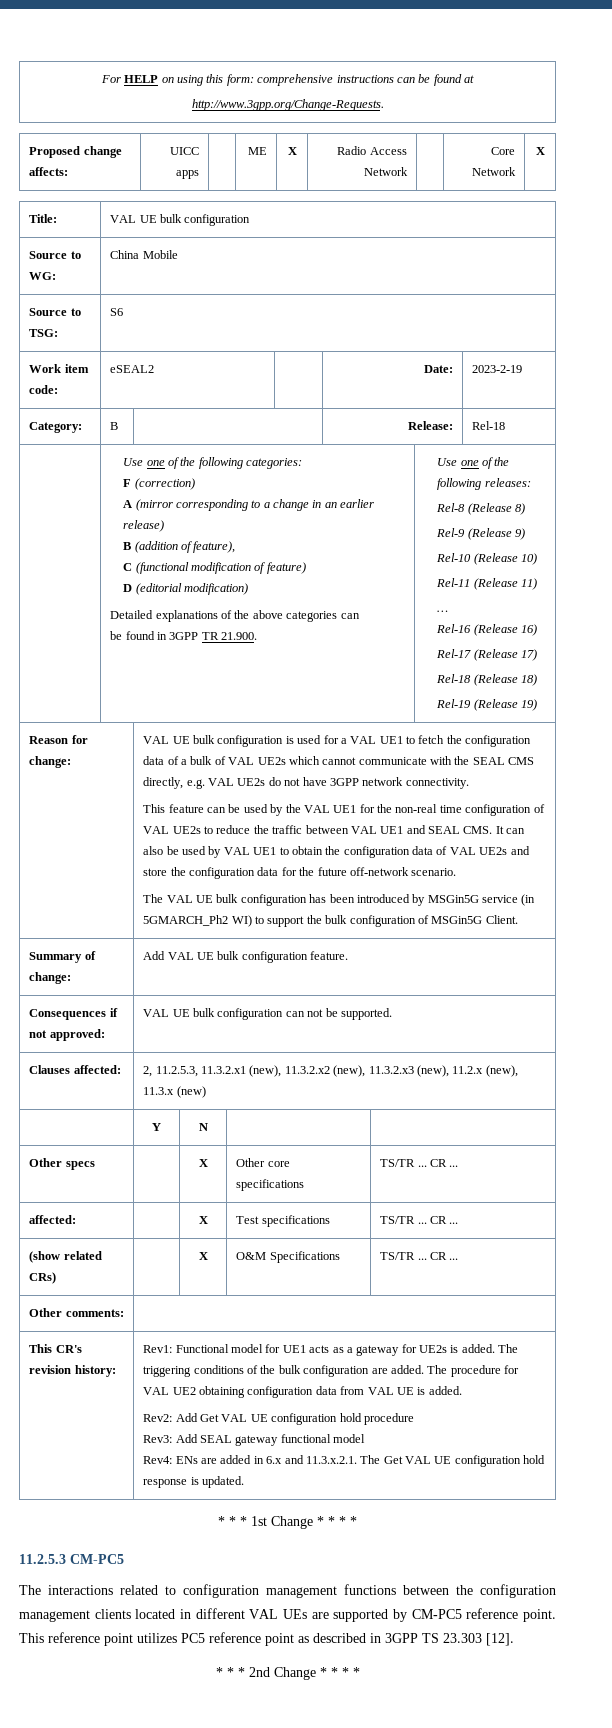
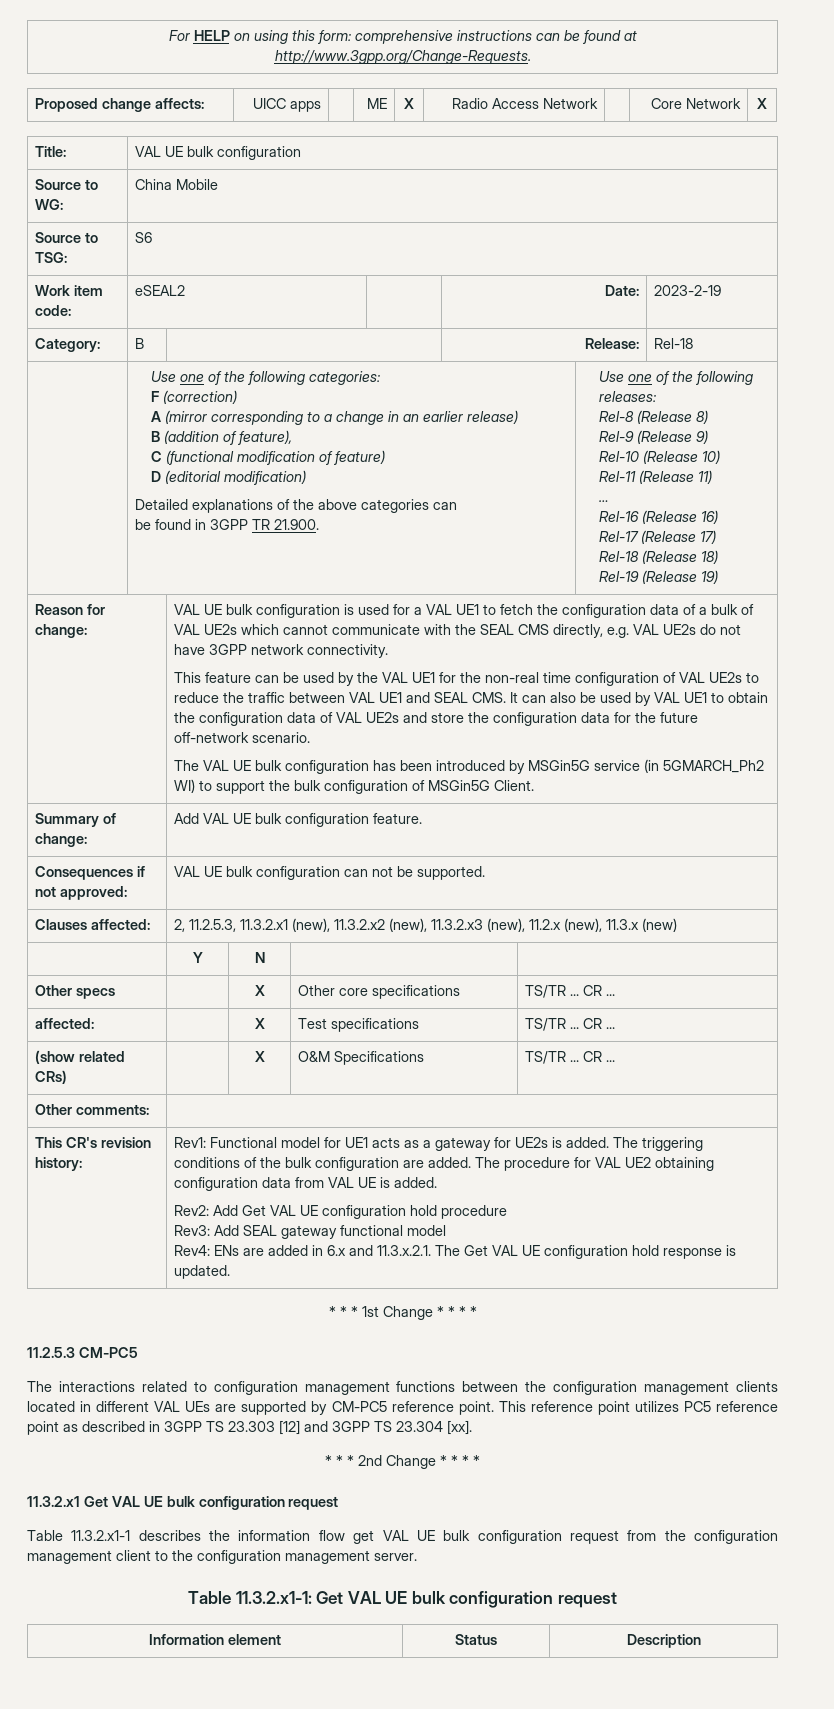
[486,1633,514,1646] [12]. -> [279,1420,472,1435] [12] and 3GPP TS 23.304 [xx].
(360, 1672) none -> [27,1496,339,1510] [27,1530,778,1544] [27,1550,417,1564] [187,1591,618,1608] [149,1634,281,1645] [455,1634,497,1645] [626,1634,701,1648] // 11.3.2.x1 Get VAL UE bulk configuration request // Table 11.3.2.x1-1 describes the information flow get VAL UE bulk configuration request from the configuration management client to the configuration management server. // Table 11.3.2.x1-1: Get VAL UE bulk configuration request // Information element | Status | Description

